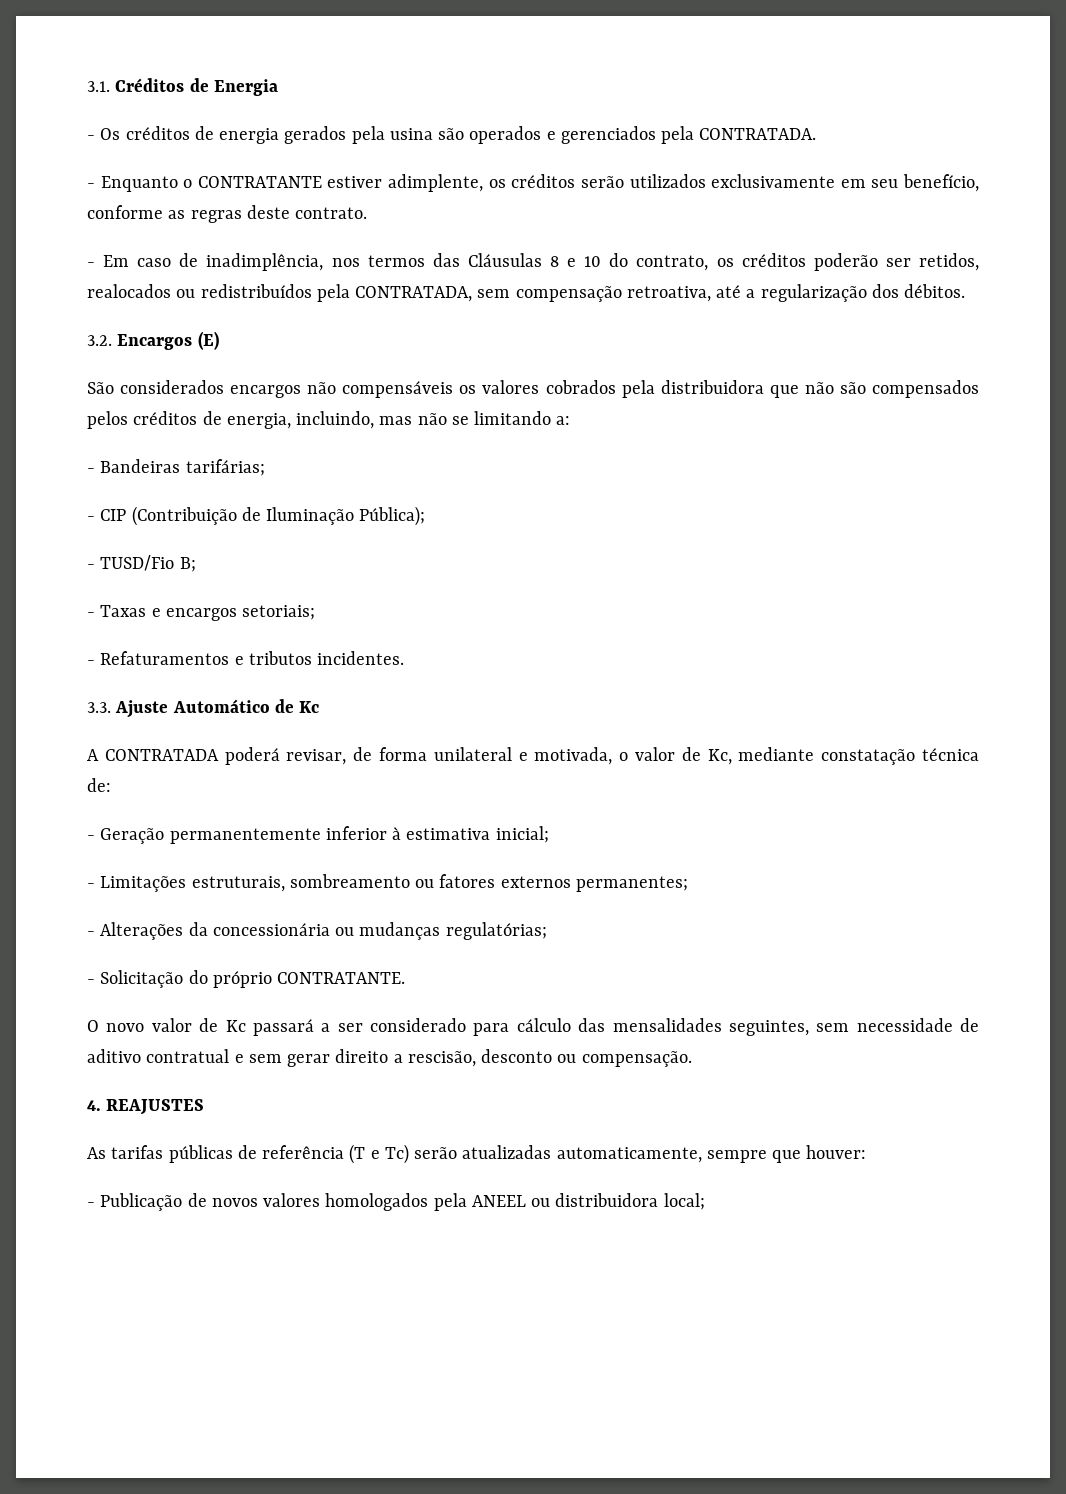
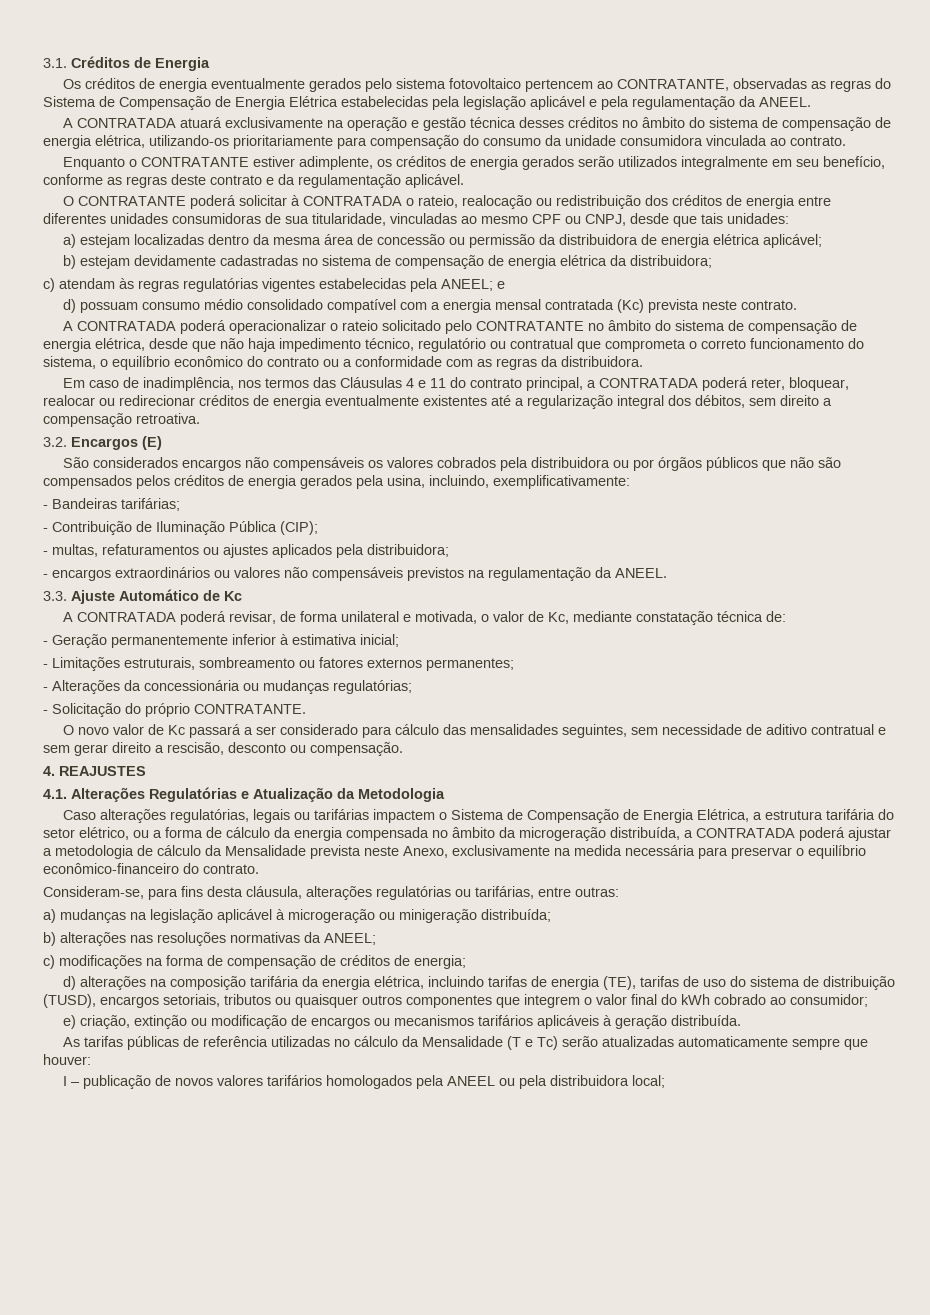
[87,135,95,140] - -> (210, 64) none
[284,126,817,144] [87,183,95,188] gerados pela usina são operados e gerenciados pela CONTRATADA. // - -> [211,78,892,92] [43,96,811,110] [63,117,892,131] [43,135,846,149] eventualmente gerados pelo sistema fotovoltaico pertencem ao CONTRATANTE, observadas as regras do Sistema de Compensação de Energia Elétrica estabelecidas pela legislação aplicável e pela regulamentação da ANEEL. // A CONTRATADA atuará exclusivamente na operação e gestão técnica desses créditos no âmbito do sistema de compensação de energia elétrica, utilizando-os prioritariamente para compensação do consumo da unidade consumidora vinculada ao contrato. //
(576, 181) none -> [450,156,575,170] de energia gerados
[711,174,836,188] exclusivamente -> [681,156,769,170] integralmente
[295,207,368,219] [87,262,95,267] contrato. // - -> [210,174,464,188] [63,195,832,209] [43,213,789,227] [63,234,823,248] [63,255,713,269] [43,278,505,292] [63,299,798,313] [63,320,858,334] [43,338,864,352] [43,356,643,370] contrato e da regulamentação aplicável. // O CONTRATANTE poderá solicitar à CONTRATADA o rateio, realocação ou redistribuição dos créditos de energia entre diferentes unidades consumidoras de sua titularidade, vinculadas ao mesmo CPF ou CNPJ, desde que tais unidades: // a) estejam localizadas dentro da mesma área de concessão ou permissão da distribuidora de energia elétrica aplicável; // b) estejam devidamente cadastradas no sistema de compensação de energia elétrica da distribuidora; // c) atendam às regras regulatórias vigentes estabelecidas pela ANEEL; e // d) possuam consumo médio consolidado compatível com a energia mensal contratada (Kc) prevista neste contrato. // A CONTRATADA poderá operacionalizar o rateio solicitado pelo CONTRATANTE no âmbito do sistema de compensação de energia elétrica, desde que não haja impedimento técnico, regulatório ou contratual que comprometa o correto funcionamento do sistema, o equilíbrio econômico do contrato ou a conformidade com as regras da distribuidora. //
[549,253,979,271] [87,284,966,302] 8 e 10 do contrato, os créditos poderão ser retidos, realocados ou redistribuídos pela CONTRATADA, sem compensação retroativa, até a regularização dos débitos. -> [406,377,850,391] [43,395,832,409] [43,413,200,427] 4 e 11 do contrato principal, a CONTRATADA poderá reter, bloquear, realocar ou redirecionar créditos de energia eventualmente existentes até a regularização integral dos débitos, sem direito a compensação retroativa.
(764, 387) none -> [613,457,759,471] ou por órgãos públicos
[226,411,571,429] [87,459,265,476] [87,506,426,526] [87,555,196,572] [87,605,316,621] [87,651,405,665] energia, incluindo, mas não se limitando a: // - Bandeiras tarifárias; // - CIP (Contribuição de Iluminação Pública); // - TUSD/Fio B; // - Taxas e encargos setoriais; // - Refaturamentos e tributos incidentes. -> [248,475,630,489] [43,498,180,511] [43,521,318,535] [43,544,449,558] [43,567,667,581] energia gerados pela usina, incluindo, exemplificativamente: // - Bandeiras tarifárias; // - Contribuição de Iluminação Pública (CIP); // - multas, refaturamentos ou ajustes aplicados pela distribuidora; // - encargos extraordinários ou valores não compensáveis previstos na regulamentação da ANEEL.
(205, 1107) none -> [43,787,445,802] [63,809,895,823] [43,827,891,841] [43,845,866,859] [43,863,259,874] [43,886,619,900] [43,909,551,923] [43,932,376,946] [43,955,466,969] [63,976,896,990] [43,994,868,1008] [63,1015,742,1029] // 4.1. Alterações Regulatórias e Atualização da Metodologia // Caso alterações regulatórias, legais ou tarifárias impactem o Sistema de Compensação de Energia Elétrica, a estrutura tarifária do setor elétrico, ou a forma de cálculo da energia compensada no âmbito da microgeração distribuída, a CONTRATADA poderá ajustar a metodologia de cálculo da Mensalidade prevista neste Anexo, exclusivamente na medida necessária para preservar o equilíbrio econômico-financeiro do contrato. // Consideram-se, para fins desta cláusula, alterações regulatórias ou tarifárias, entre outras: // a) mudanças na legislação aplicável à microgeração ou minigeração distribuída; // b) alterações nas resoluções normativas da ANEEL; // c) modificações na forma de compensação de créditos de energia; // d) alterações na composição tarifária da energia elétrica, incluindo tarifas de energia (TE), tarifas de uso do sistema de distribuição (TUSD), encargos setoriais, tributos ou quaisquer outros componentes que integrem o valor final do kWh cobrado ao consumidor; // e) criação, extinção ou modificação de encargos ou mecanismos tarifários aplicáveis à geração distribuída.
(345, 1152) none -> [271,1036,504,1047] utilizadas no cálculo da Mensalidade
[556,1147,702,1163] automaticamente, -> [678,1036,789,1047] automaticamente
[87,1193,183,1211] - Publicação -> [63,1075,152,1089] I – publicação
(321, 1200) none -> [267,1075,323,1086] tarifários
(551, 1202) none -> [519,1075,548,1089] pela

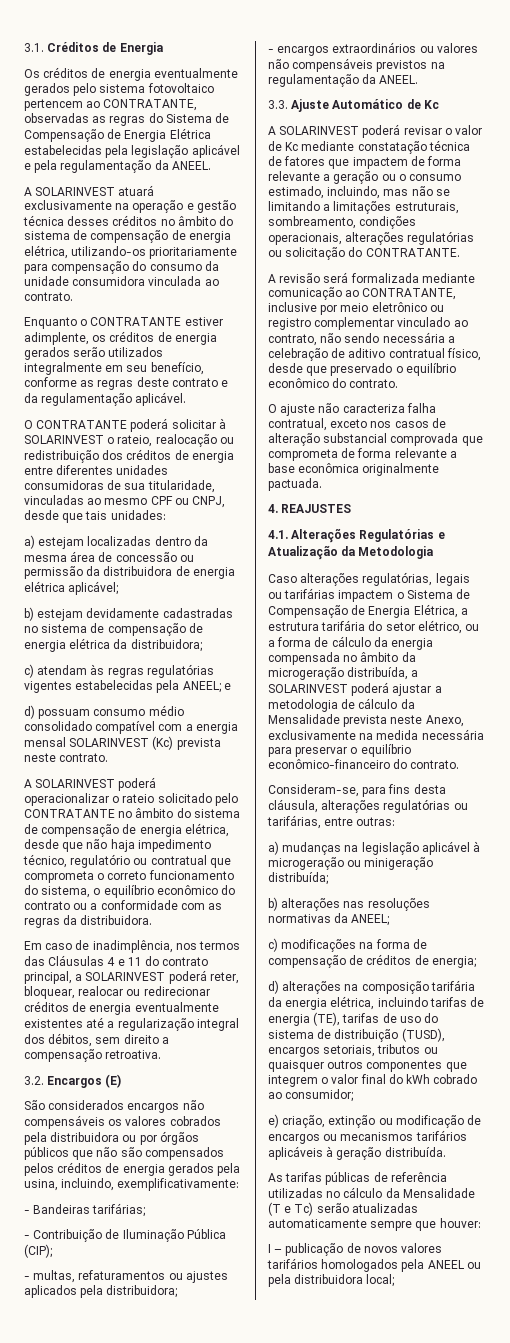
[77,118,177,128] CONTRATADA -> [35,187,116,196] SOLARINVEST
[303,196,403,206] CONTRATADA -> [24,435,104,444] SOLARINVEST
[545,299,615,310] contratada -> [69,738,150,747] SOLARINVEST
[77,321,177,331] CONTRATADA -> [35,779,116,788] SOLARINVEST
[599,378,699,388] CONTRATADA -> [85,972,166,981] SOLARINVEST
[77,611,478,625] CONTRATADA poderá revisar, de forma unilateral e motivada, -> [279,124,442,138] SOLARINVEST poderá revisar
[548,612,570,624] Kc, -> [285,142,299,151] Kc
[766,611,787,622] [43,634,399,648] [43,657,514,671] [43,680,412,694] [43,703,306,717] [63,724,887,738] [43,742,403,756] de: // - Geração permanentemente inferior à estimativa inicial; // - Limitações estruturais, sombreamento ou fatores externos permanentes; // - Alterações da concessionária ou mudanças regulatórias; // - Solicitação do próprio CONTRATANTE. // O novo valor de Kc passará a ser considerado para cálculo das mensalidades seguintes, sem necessidade de aditivo contratual e sem gerar direito a rescisão, desconto ou compensação. -> [268,156,462,169] [268,171,462,184] [268,186,450,199] [268,201,459,214] [268,216,417,229] [268,231,475,245] [268,247,460,260] [268,272,475,283] [268,287,457,300] [268,302,444,315] [268,317,468,330] [268,332,455,346] [268,348,481,361] [268,363,456,376] [268,378,399,388] [268,403,436,416] [268,418,446,431] [268,433,483,446] [268,448,457,461] [268,463,440,476] [268,478,322,491] de fatores que impactem de forma relevante a geração ou o consumo estimado, incluindo, mas não se limitando a limitações estruturais, sombreamento, condições operacionais, alterações regulatórias ou solicitação do CONTRATANTE. // A revisão será formalizada mediante comunicação ao CONTRATANTE, inclusive por meio eletrônico ou registro complementar vinculado ao contrato, não sendo necessária a celebração de aditivo contratual físico, desde que preservado o equilíbrio econômico do contrato. // O ajuste não caracteriza falha contratual, exceto nos casos de alteração substancial comprovada que comprometa de forma relevante a base econômica originalmente pactuada.
[696,828,795,838] CONTRATADA -> [268,684,348,693] SOLARINVEST

